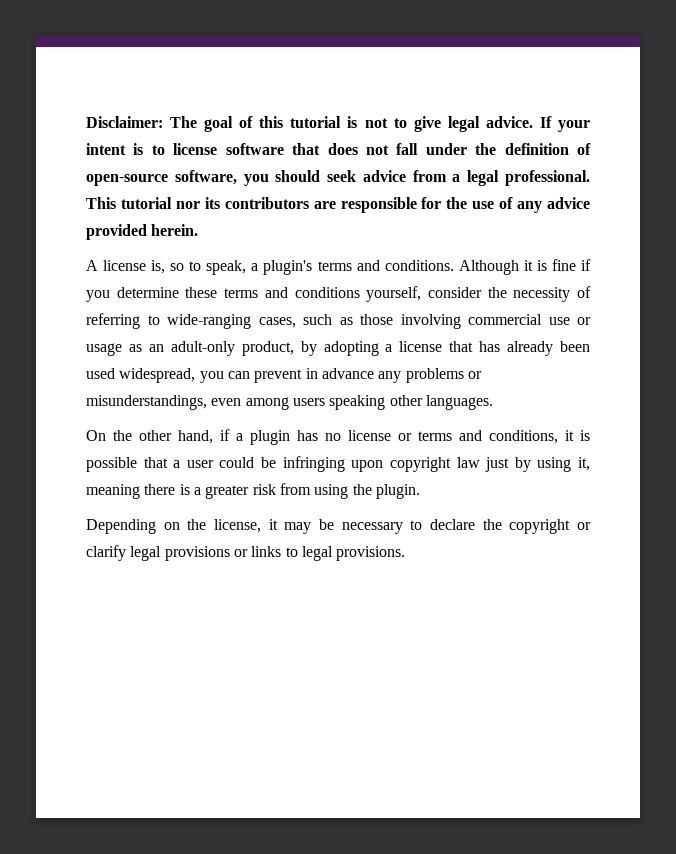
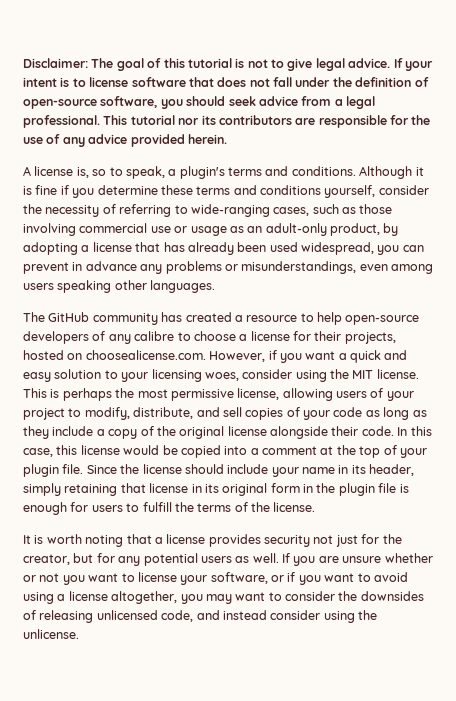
[86,429,590,445] [86,456,591,472] [86,483,420,499] [86,519,591,534] [86,545,406,561] On the other hand, if a plugin has no license or terms and conditions, it is possible that a user could be infringing upon copyright law just by using it, meaning there is a greater risk from using the plugin. // Depending on the license, it may be necessary to declare the copyright or clarify legal provisions or links to legal provisions. -> [23,312,420,325] [23,331,396,344] [23,350,408,363] [23,369,419,382] [23,388,414,401] [23,407,427,420] [23,426,432,439] [23,445,427,458] [23,464,415,477] [23,483,409,496] [23,502,316,515] [23,534,402,547] [23,553,433,566] [23,572,408,585] [23,591,424,604] [23,610,377,623] [23,629,79,639] The GitHub community has created a resource to help open-source developers of any calibre to choose a license for their projects, hosted on choosealicense.com. However, if you want a quick and easy solution to your licensing woes, consider using the MIT license. This is perhaps the most permissive license, allowing users of your project to modify, distribute, and sell copies of your code as long as they include a copy of the original license alongside their code. In this case, this license would be copied into a comment at the top of your plugin file. Since the license should include your name in its header, simply retaining that license in its original form in the plugin file is enough for users to fulfill the terms of the license. // It is worth noting that a license provides security not just for the creator, but for any potential users as well. If you are unsure whether or not you want to license your software, or if you want to avoid using a license altogether, you may want to consider the downsides of releasing unlicensed code, and instead consider using the unlicense.

